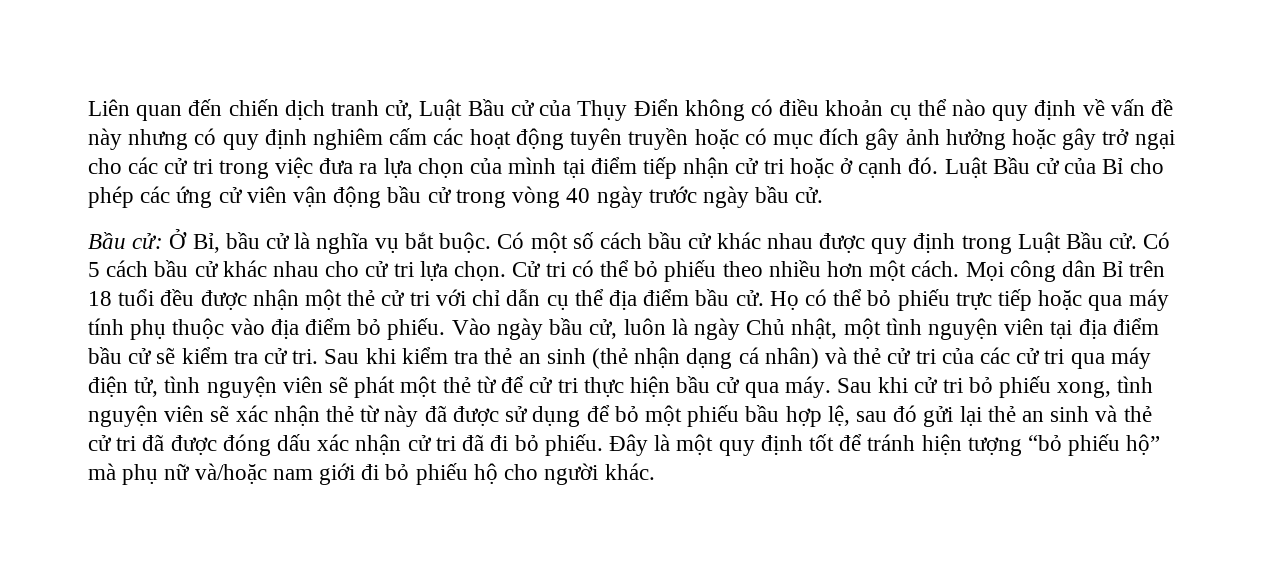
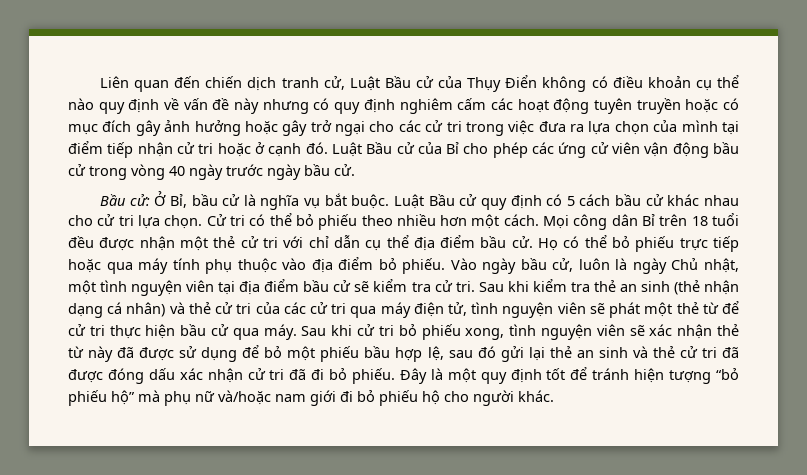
[497,232,1171,254] Có một số cách bầu cử khác nhau được quy định trong Luật Bầu cử. Có -> [394,194,563,210] Luật Bầu cử quy định có

